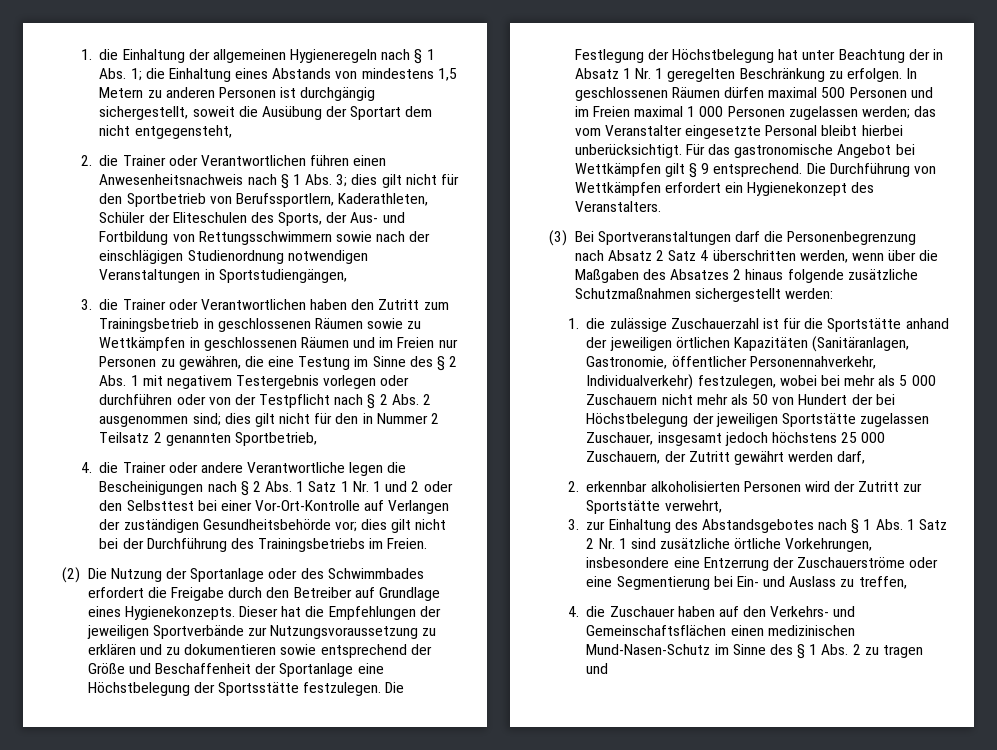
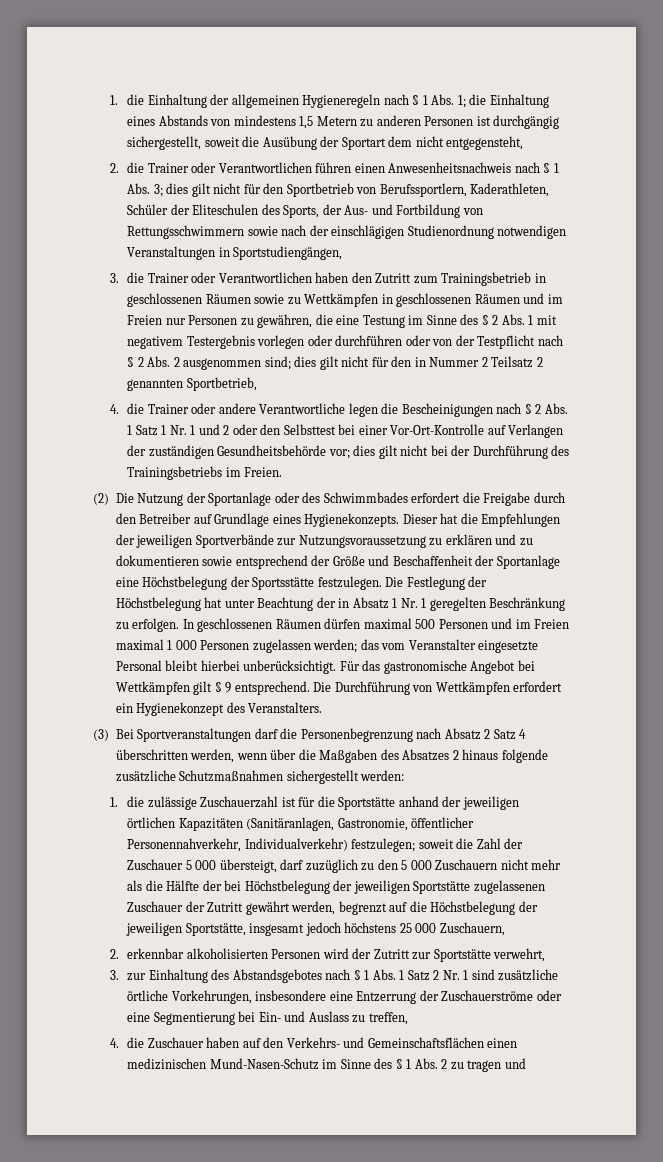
[697,375,896,389] festzulegen, wobei bei mehr als -> [351,838,524,852] [127,859,398,873] festzulegen; soweit die Zahl der Zuschauer 5 000 übersteigt, darf zuzüglich zu den
[752,394,848,405] 50 von Hundert -> [145,880,200,891] die Hälfte
[860,413,930,427] [586,432,654,445] zugelassen Zuschauer, -> [473,880,545,894] [127,901,538,915] [126,922,246,936] zugelassenen Zuschauer der Zutritt gewährt werden, begrenzt auf die Höchstbelegung der jeweiligen Sportstätte,
[664,451,866,465] der Zutritt gewährt werden darf, -> (505, 929) none

